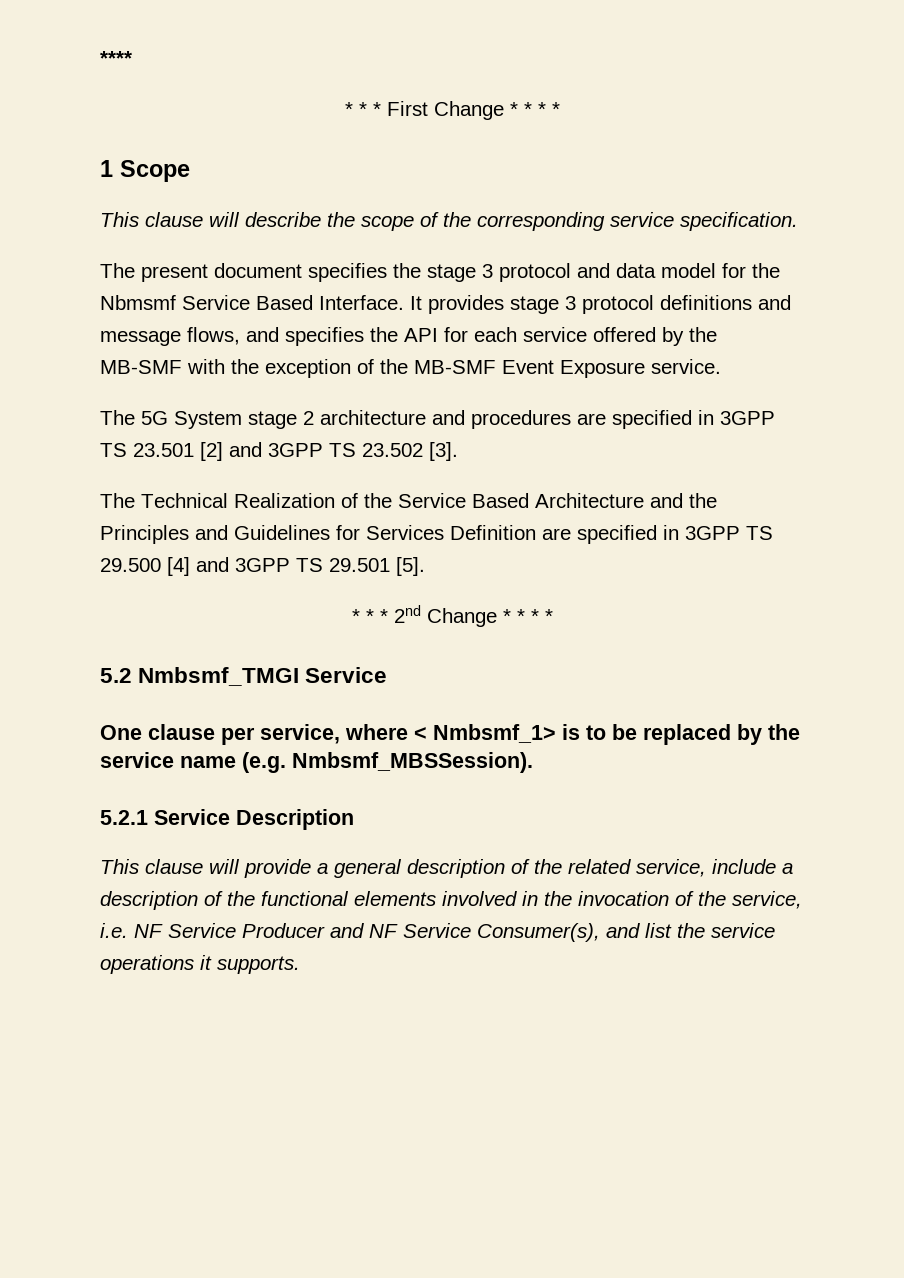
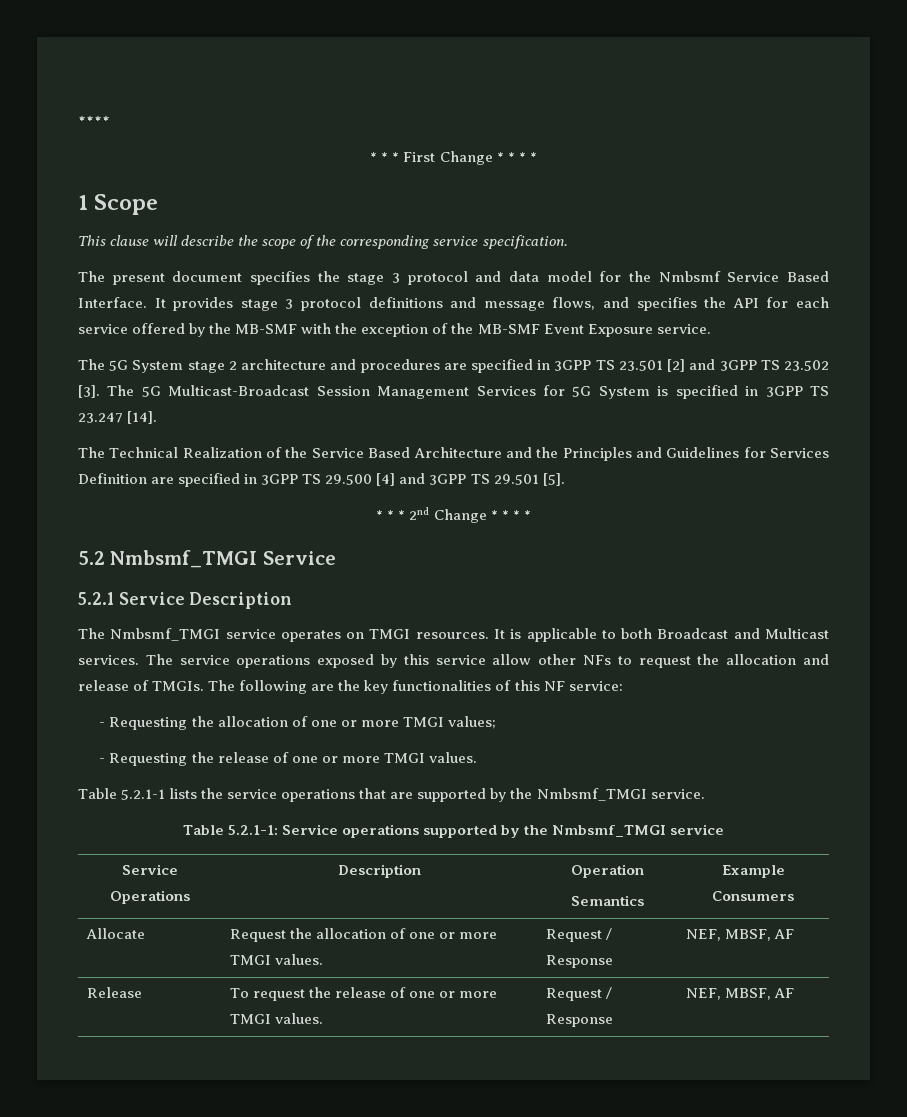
[100,295,176,310] Nbmsmf -> [658,271,721,282] Nmbsmf
(458, 451) none -> [107,385,830,399] [78,411,158,424] The 5G Multicast-Broadcast Session Management Services for 5G System is specified in 3GPP TS 23.247 [14].
[100,724,800,745] [100,752,533,773] [100,809,354,830] [100,859,793,878] [100,891,802,910] [100,923,775,942] [100,955,300,974] One clause per service, where < Nmbsmf_1> is to be replaced by the service name (e.g. Nmbsmf_MBSSession). // 5.2.1 Service Description // This clause will provide a general description of the related service, include a description of the functional elements involved in the invocation of the service, i.e. NF Service Producer and NF Service Consumer(s), and list the service operations it supports. -> [78,592,293,609] [78,628,830,642] [78,654,829,668] [78,680,623,694] [99,716,496,730] [99,752,477,766] [78,788,705,802] [182,824,725,838] [122,864,178,875] [110,890,190,904] [338,864,421,878] [571,864,644,878] [571,895,644,906] [721,865,785,878] [712,891,794,901] [85,928,145,939] [229,928,498,942] [229,954,323,965] [545,928,612,942] [545,955,613,968] [685,929,794,941] [86,987,142,998] [229,987,498,1001] [229,1013,323,1024] [545,987,612,1001] [545,1014,613,1027] [685,988,794,1000] 5.2.1 Service Description // The Nmbsmf_TMGI service operates on TMGI resources. It is applicable to both Broadcast and Multicast services. The service operations exposed by this service allow other NFs to request the allocation and release of TMGIs. The following are the key functionalities of this NF service: // - Requesting the allocation of one or more TMGI values; // - Requesting the release of one or more TMGI values. // Table 5.2.1-1 lists the service operations that are supported by the Nmbsmf_TMGI service. // Table 5.2.1-1: Service operations supported by the Nmbsmf_TMGI service // Service Operations | Description | Operation // Semantics | Example Consumers // Allocate | Request the allocation of one or more TMGI values. | Request / Response | NEF, MBSF, AF // Release | To request the release of one or more TMGI values. | Request / Response | NEF, MBSF, AF

